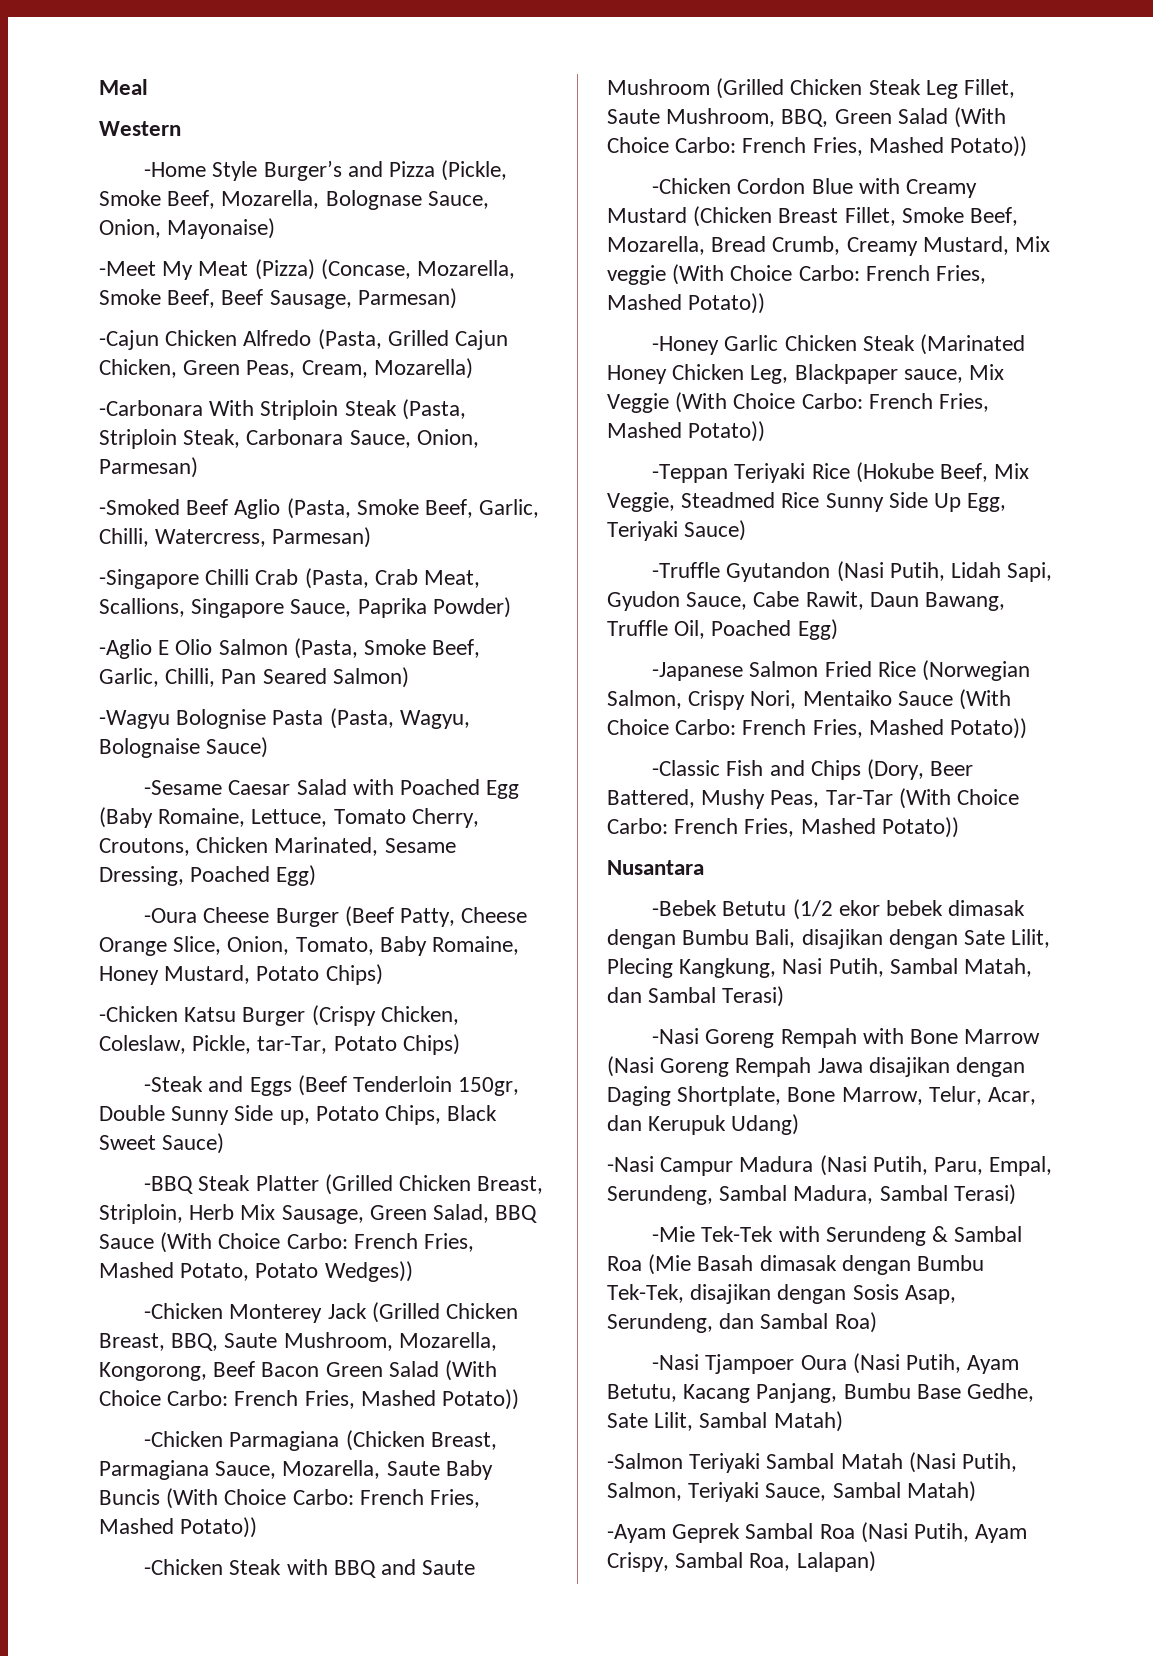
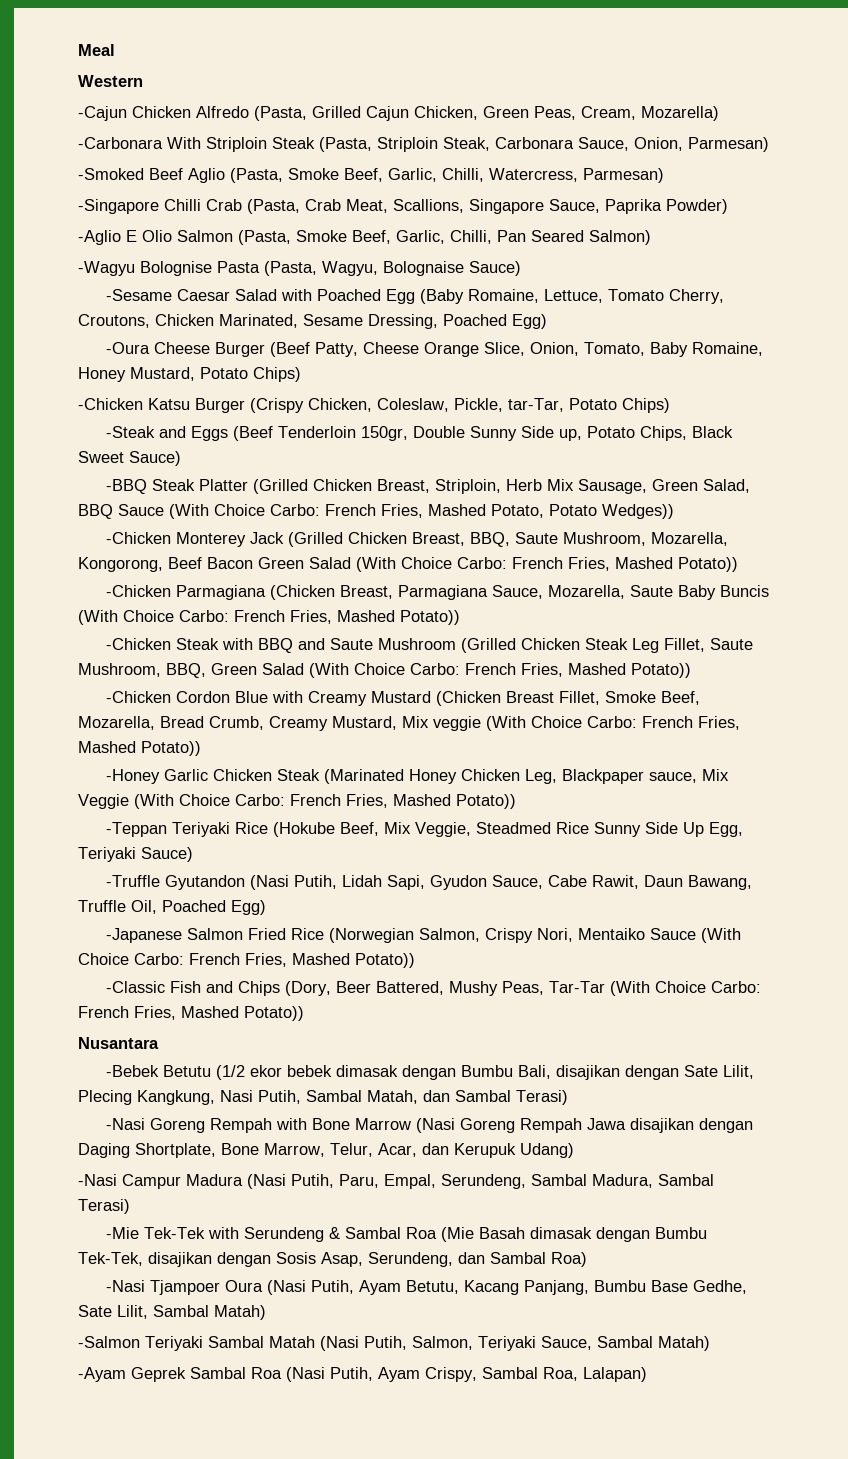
[144,160,508,181] [99,190,489,210] [99,218,276,239] [99,259,516,280] [99,288,457,309] // -Home Style Burger’s and Pizza (Pickle, Smoke Beef, Mozarella, Bolognase Sauce, Onion, Mayonaise) // -Meet My Meat (Pizza) (Concase, Mozarella, Smoke Beef, Beef Sausage, Parmesan) -> (143, 81) none

